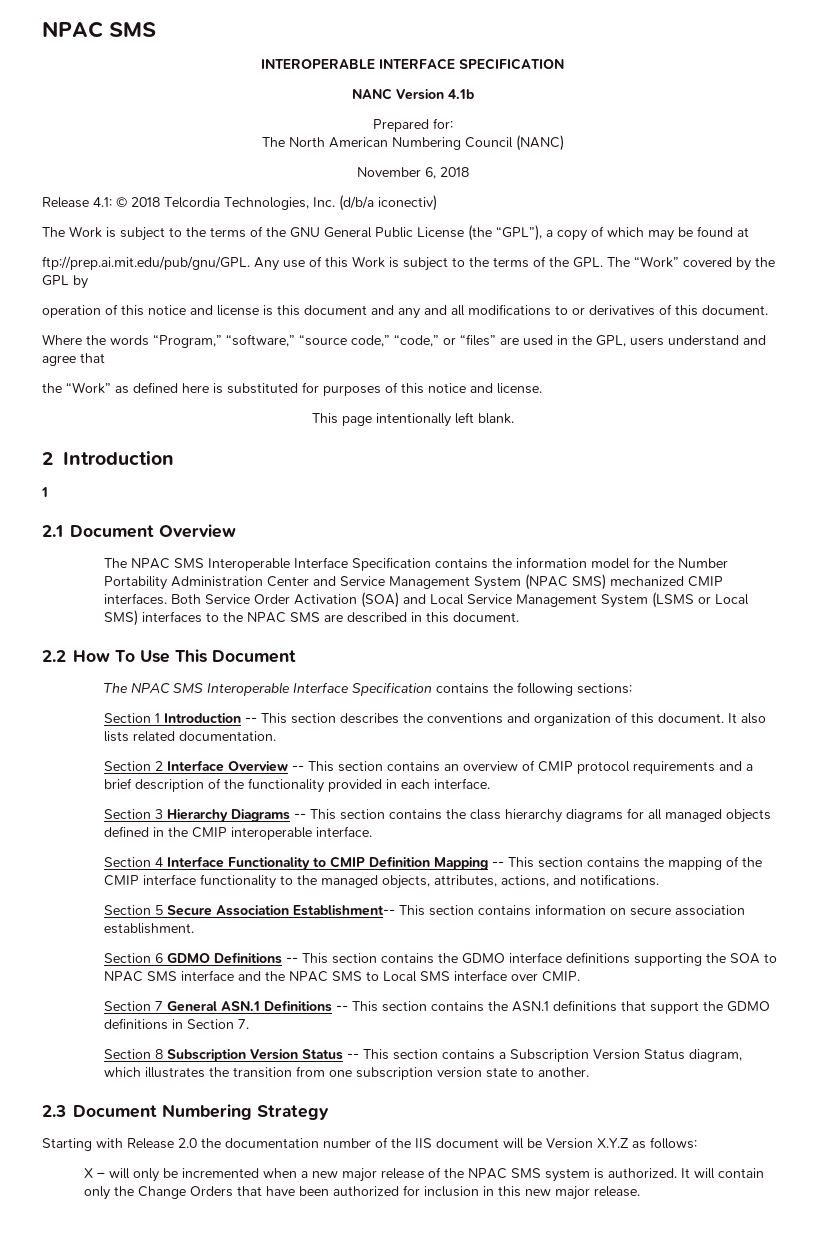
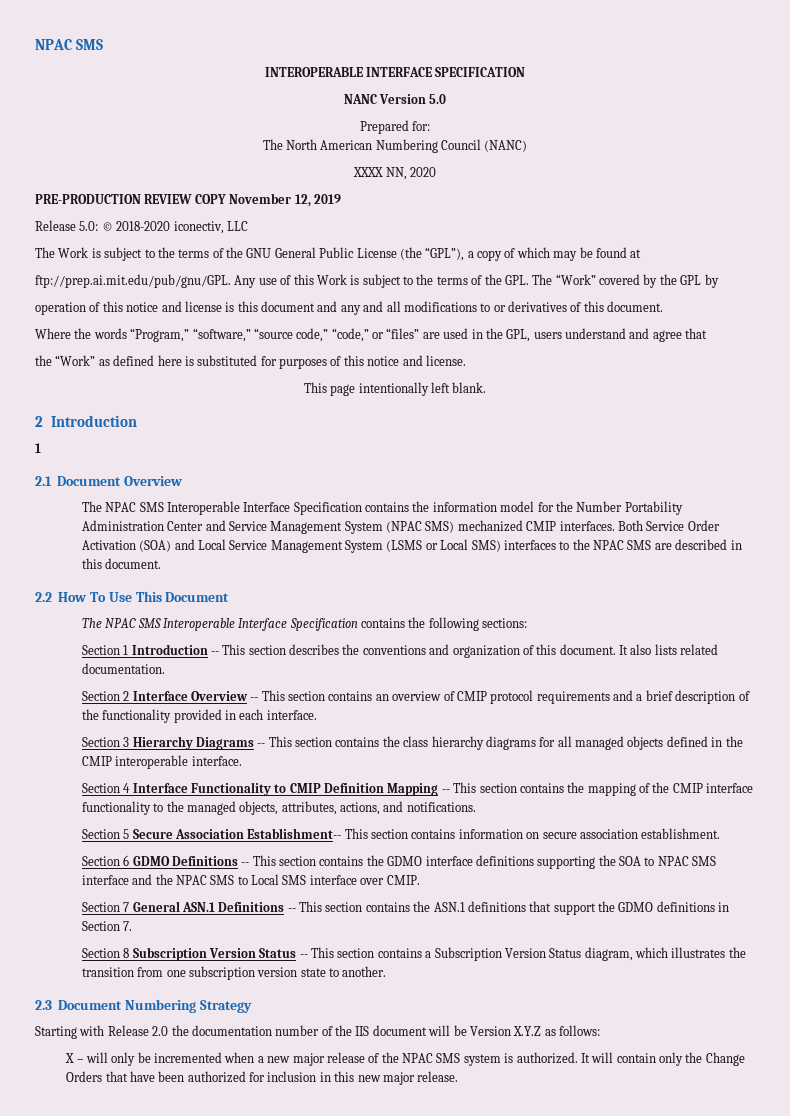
[447,89,474,99] 4.1b -> [429,94,447,104] 5.0
[356,167,469,179] [42,195,437,211] November 6, 2018 // Release 4.1: © 2018 Telcordia Technologies, Inc. (d/b/a iconectiv) -> [353,167,436,180] [35,193,341,207] [35,220,248,234] XXXX NN, 2020 // PRE-PRODUCTION REVIEW COPY November 12, 2019 // Release 5.0: © 2018-2020 iconectiv, LLC

